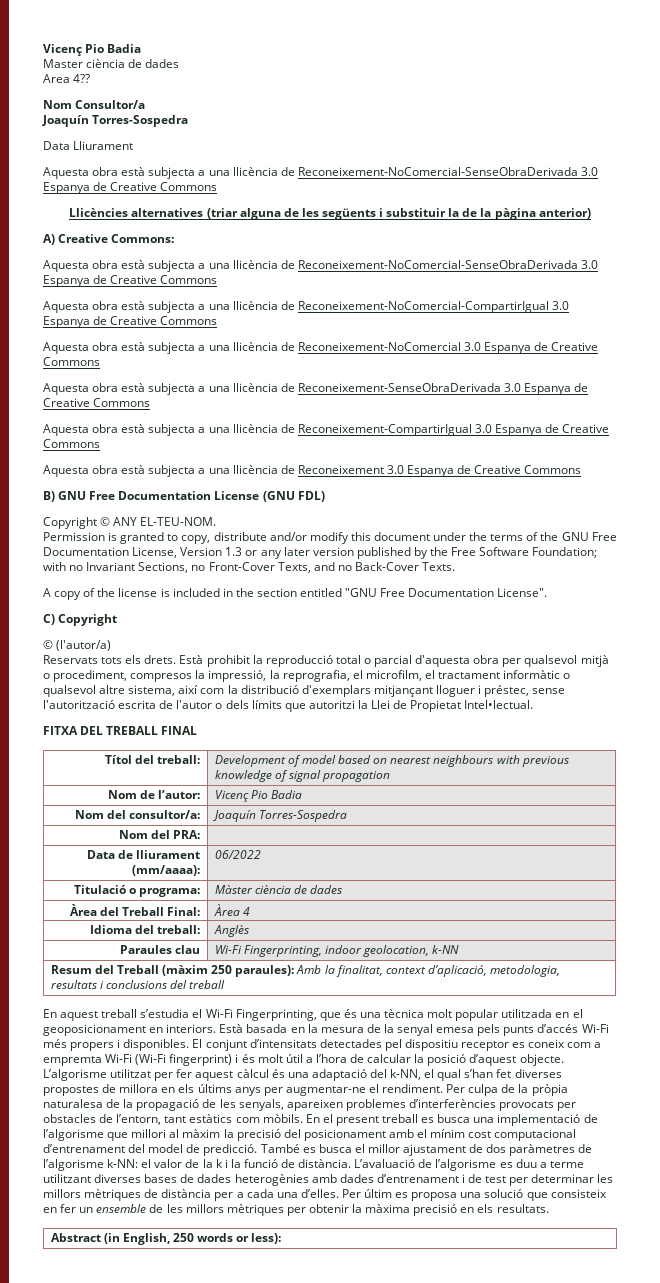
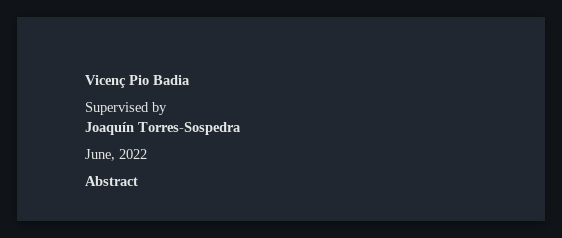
[43,44,142,56] [43,59,180,68] [43,74,91,83] [43,100,146,109] [42,115,189,127] [43,141,134,150] [43,167,598,179] [43,182,218,194] [69,208,591,220] [43,234,175,245] [43,260,598,272] [43,275,218,287] [43,301,569,313] [43,316,218,328] [43,342,599,354] [43,357,100,366] [43,383,589,395] [43,398,151,407] [43,424,610,436] [43,439,100,448] [43,465,582,477] [43,491,325,502] [43,517,217,529] [43,532,617,544] [43,547,598,559] [43,562,456,573] [43,588,548,600] [43,614,118,626] [43,640,112,651] [43,655,609,667] [43,670,571,682] [43,685,566,697] [43,700,534,712] [43,726,198,735] [105,755,201,764] [214,755,569,767] [214,770,391,782] [108,790,201,799] [214,790,302,802] [75,810,201,819] [212,810,347,822] [119,830,201,839] [87,850,201,859] [132,865,201,876] [214,850,261,859] [74,885,201,897] [214,885,343,894] [69,904,201,916] [213,904,250,916] [90,925,201,934] [213,925,249,937] [120,945,201,954] [214,945,460,957] [50,965,560,977] [50,980,226,989] [43,1009,583,1021] [43,1024,609,1036] [43,1039,602,1051] [43,1054,564,1066] [43,1069,562,1081] [43,1084,568,1096] [43,1099,577,1111] [43,1114,598,1126] [43,1129,577,1141] [43,1144,593,1156] [43,1159,584,1171] [43,1174,614,1186] [43,1189,607,1201] [43,1204,549,1216] [50,1233,282,1245] Vicenç Pio Badia // Master ciència de dades // Area 4?? // Nom Consultor/a // Joaquín Torres-Sospedra // Data Lliurament // Aquesta obra està subjecta a una llicència de Reconeixement-NoComercial-SenseObraDerivada 3.0 Espanya de Creative Commons // Llicències alternatives (triar alguna de les següents i substituir la de la pàgina anterior) // A) Creative Commons: // Aquesta obra està subjecta a una llicència de Reconeixement-NoComercial-SenseObraDerivada 3.0 Espanya de Creative Commons // Aquesta obra està subjecta a una llicència de Reconeixement-NoComercial-CompartirIgual 3.0 Espanya de Creative Commons // Aquesta obra està subjecta a una llicència de Reconeixement-NoComercial 3.0 Espanya de Creative Commons // Aquesta obra està subjecta a una llicència de Reconeixement-SenseObraDerivada 3.0 Espanya de Creative Commons // Aquesta obra està subjecta a una llicència de Reconeixement-CompartirIgual 3.0 Espanya de Creative Commons // Aquesta obra està subjecta a una llicència de Reconeixement 3.0 Espanya de Creative Commons // B) GNU Free Documentation License (GNU FDL) // Copyright © ANY EL-TEU-NOM. // Permission is granted to copy, distribute and/or modify this document under the terms of the GNU Free Documentation License, Version 1.3 or any later version published by the Free Software Foundation; with no Invariant Sections, no Front-Cover Texts, and no Back-Cover Texts. // A copy of the license is included in the section entitled "GNU Free Documentation License". // C) Copyright // © (l'autor/a) // Reservats tots els drets. Està prohibit la reproducció total o parcial d'aquesta obra per qualsevol mitjà o procediment, compresos la impressió, la reprografia, el microfilm, el tractament informàtic o qualsevol altre sistema, així com la distribució d'exemplars mitjançant lloguer i préstec, sense l'autorització escrita de l'autor o dels límits que autoritzi la Llei de Propietat Intel•lectual. // FITXA DEL TREBALL FINAL // Títol del treball: | Development of model based on nearest neighbours with previous knowledge of signal propagation // Nom de l’autor: | Vicenç Pio Badia // Nom del consultor/a: | Joaquín Torres-Sospedra // Nom del PRA: | // Data de lliurament (mm/aaaa): | 06/2022 // Titulació o programa: | Màster ciència de dades // Àrea del Treball Final: | Àrea 4 // Idioma del treball: | Anglès // Paraules clau | Wi-Fi Fingerprinting, indoor geolocation, k-NN // Resum del Treball (màxim 250 paraules): Amb la finalitat, context d’aplicació, metodologia, resultats i conclusions del treball // En aquest treball s’estudia el Wi-Fi Fingerprinting, que és una tècnica molt popular utilitzada en el geoposicionament en interiors. Està basada en la mesura de la senyal emesa pels punts d’accés Wi-Fi més propers i disponibles. El conjunt d’intensitats detectades pel dispositiu receptor es coneix com a empremta Wi-Fi (Wi-Fi fingerprint) i és molt útil a l’hora de calcular la posició d’aquest objecte. L’algorisme utilitzat per fer aquest càlcul és una adaptació del k-NN, el qual s’han fet diverses propostes de millora en els últims anys per augmentar-ne el rendiment. Per culpa de la pròpia naturalesa de la propagació de les senyals, apareixen problemes d’interferències provocats per obstacles de l’entorn, tant estàtics com mòbils. En el present treball es busca una implementació de l’algorisme que millori al màxim la precisió del posicionament amb el mínim cost computacional d’entrenament del model de predicció. També es busca el millor ajustament de dos paràmetres de l’algorisme k-NN: el valor de la k i la funció de distància. L’avaluació de l’algorisme es duu a terme utilitzant diverses bases de dades heterogènies amb dades d’entrenament i de test per determinar les millors mètriques de distància per a cada una d’elles. Per últim es proposa una solució que consisteix en fer un ensemble de les millors mètriques per obtenir la màxima precisió en els resultats. // Abstract (in English, 250 words or less): -> [85,75,190,88] [85,102,167,115] [85,122,241,135] [85,149,147,161] [85,176,138,186] Vicenç Pio Badia // Supervised by // Joaquín Torres-Sospedra // June, 2022 // Abstract

